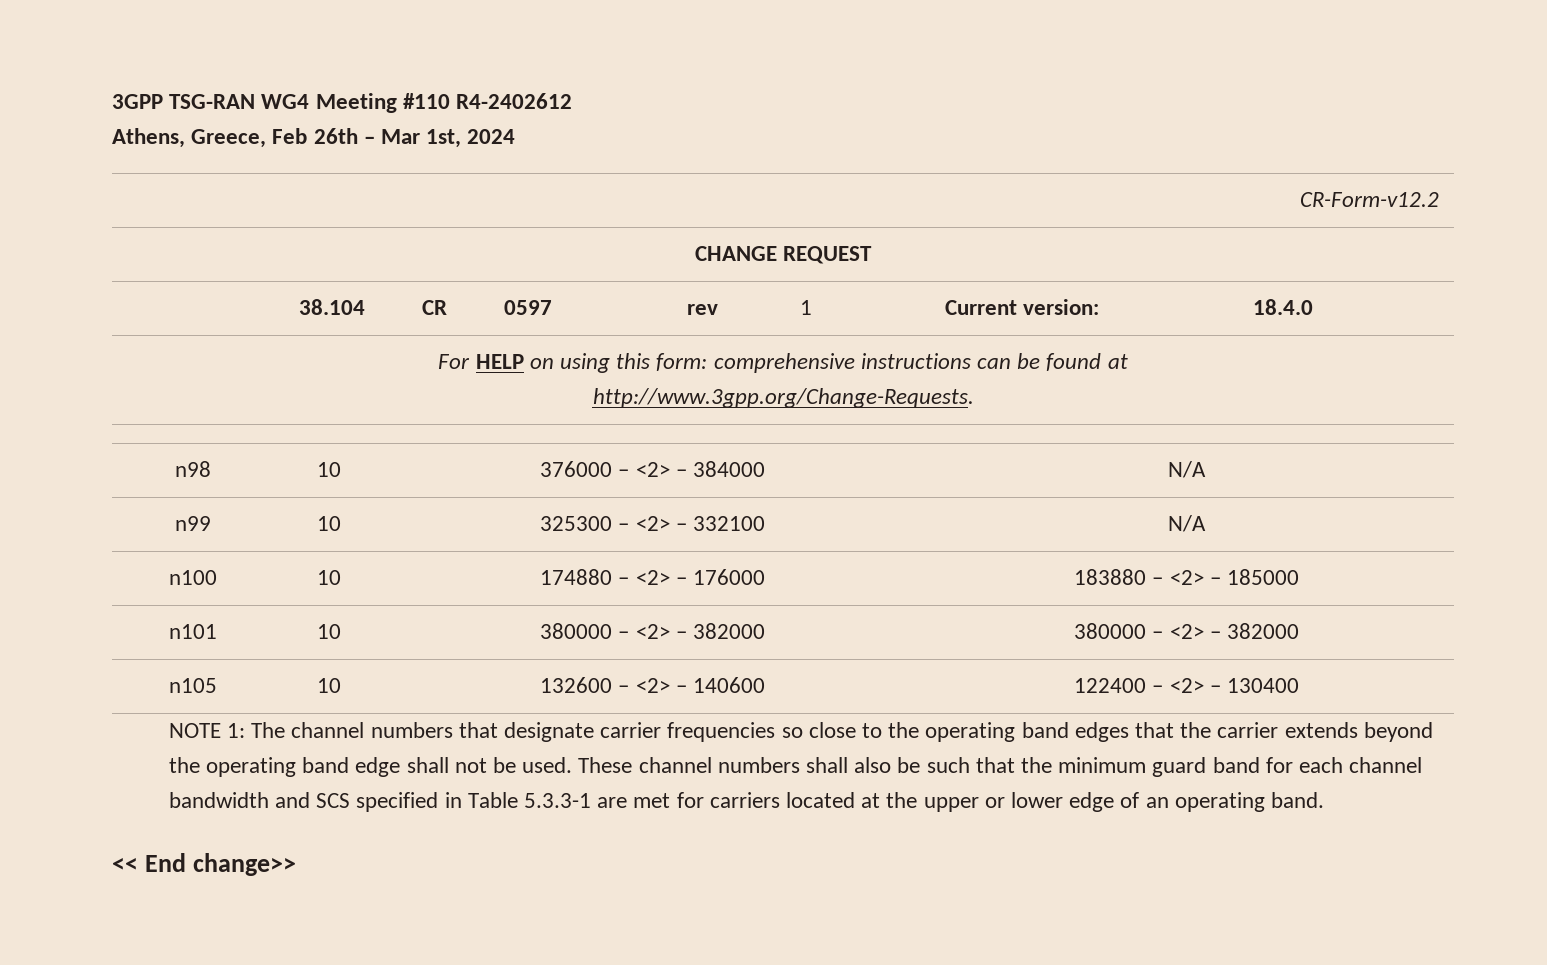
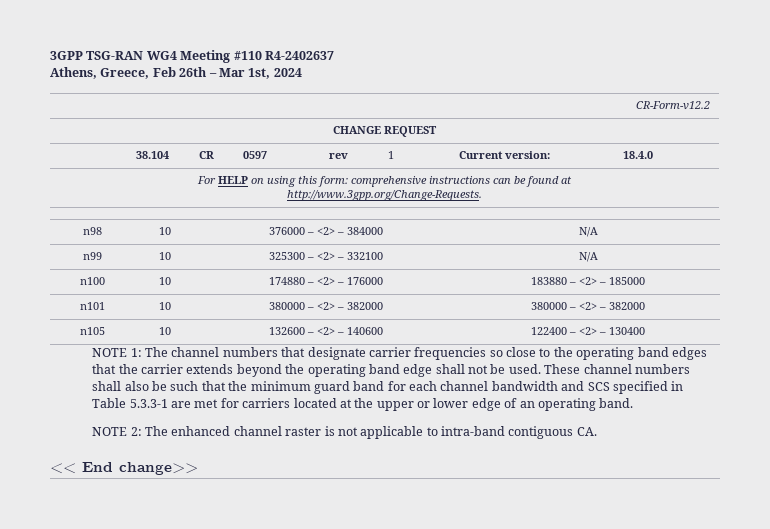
[456,93,573,109] R4-2402612 -> [264,51,334,60] R4-2402637
(1325, 800) none -> [92,426,597,439] // NOTE 2: The enhanced channel raster is not applicable to intra-band contiguous CA.

